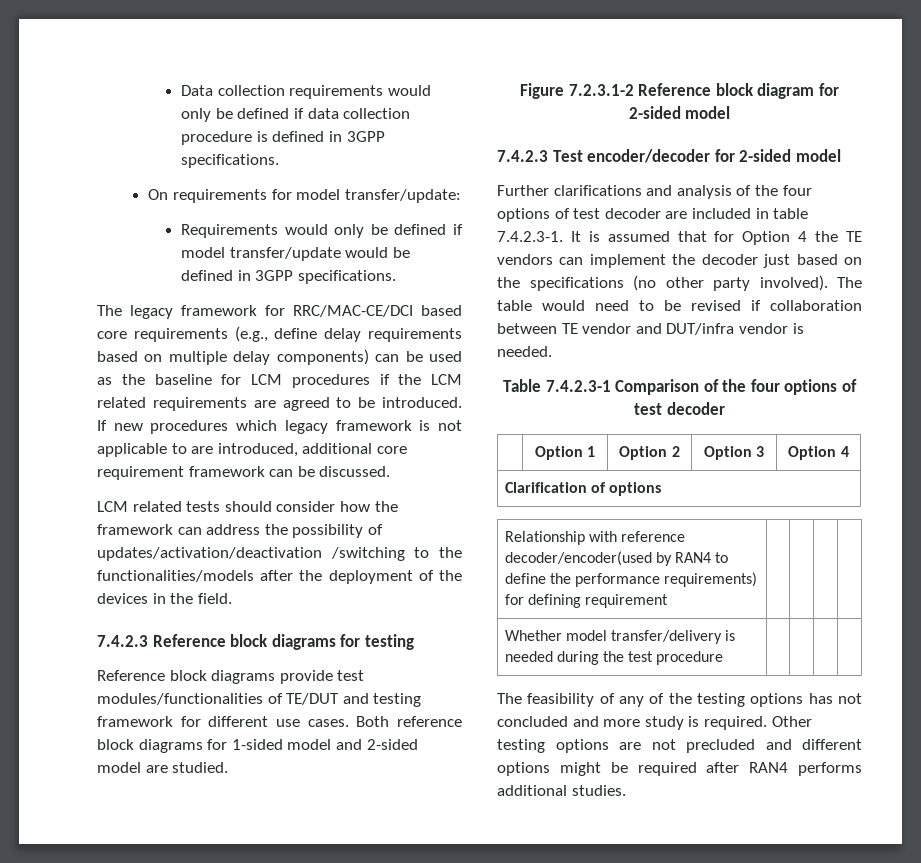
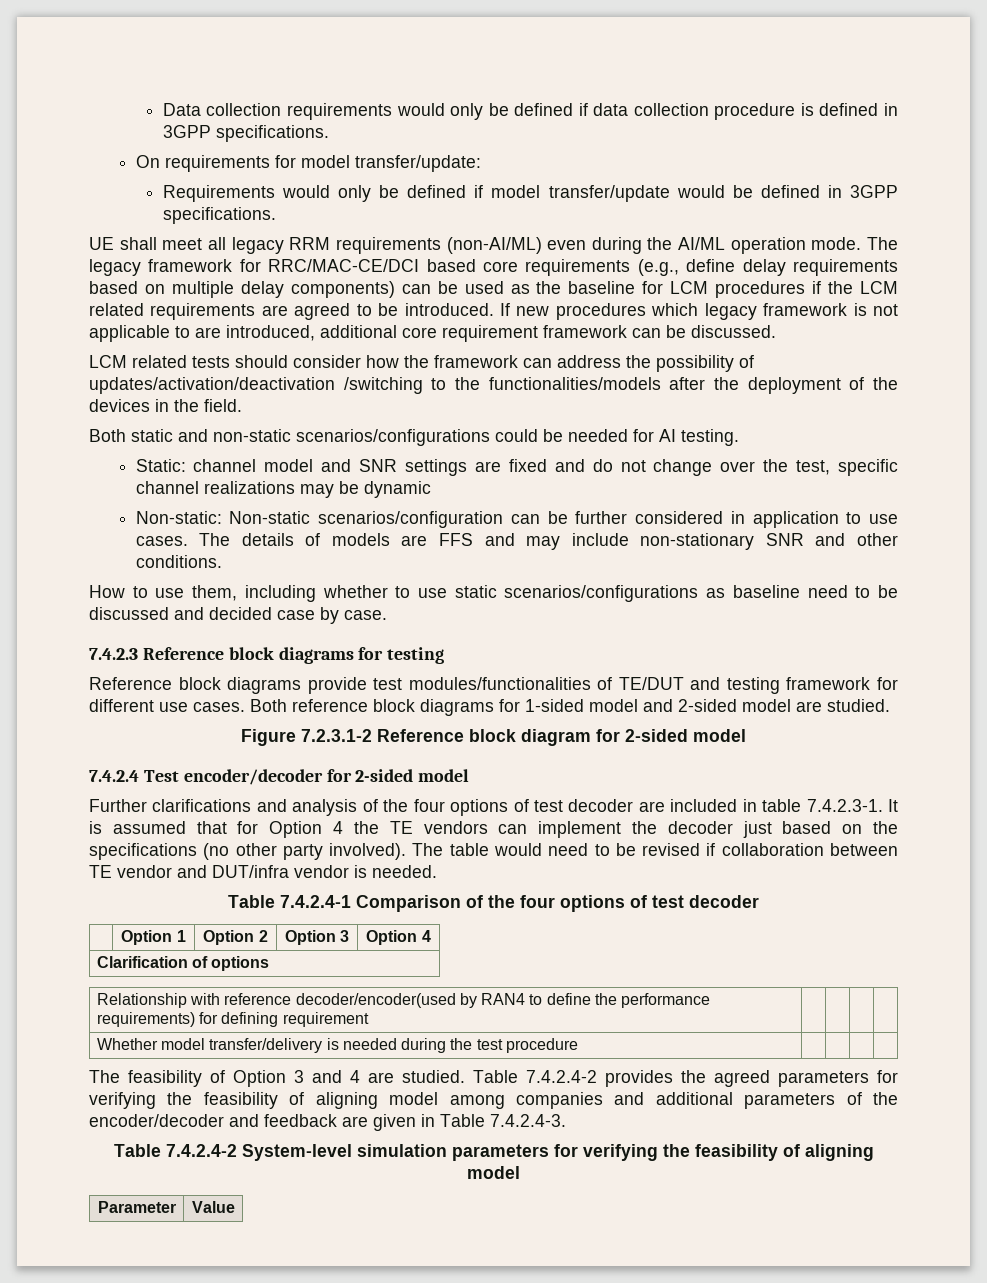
(397, 277) none -> [89,237,862,254] UE shall meet all legacy RRM requirements (non-AI/ML) even during the AI/ML operation mode.
(232, 598) none -> [89,429,739,446] [135,459,898,476] [135,481,431,498] [135,511,898,528] [135,533,899,550] [135,555,222,568] [89,585,898,602] [89,607,387,624] // Both static and non-static scenarios/configurations could be needed for AI testing. // Static: channel model and SNR settings are fixed and do not change over the test, specific channel realizations may be dynamic // Non-static: Non-static scenarios/configuration can be further considered in application to use cases. The details of models are FFS and may include non-stationary SNR and other conditions. // How to use them, including whether to use static scenarios/configurations as baseline need to be discussed and decided case by case.
[497,150,548,162] 7.4.2.3 -> [89,770,139,782] 7.4.2.4
[545,380,611,392] 7.4.2.3-1 -> [280,895,351,908] 7.4.2.4-1
[619,693,862,707] [497,716,812,730] [497,739,862,753] [497,762,862,776] [497,785,626,796] any of the testing options has not concluded and more study is required. Other testing options are not precluded and different options might be required after RAN4 performs additional studies. -> [233,1070,898,1087] [89,1092,898,1109] [89,1114,566,1131] [113,1144,874,1161] [467,1166,520,1179] [97,1201,176,1213] [191,1201,235,1213] Option 3 and 4 are studied. Table 7.4.2.4-2 provides the agreed parameters for verifying the feasibility of aligning model among companies and additional parameters of the encoder/decoder and feedback are given in Table 7.4.2.4-3. // Table 7.4.2.4-2 System-level simulation parameters for verifying the feasibility of aligning model // Parameter | Value

